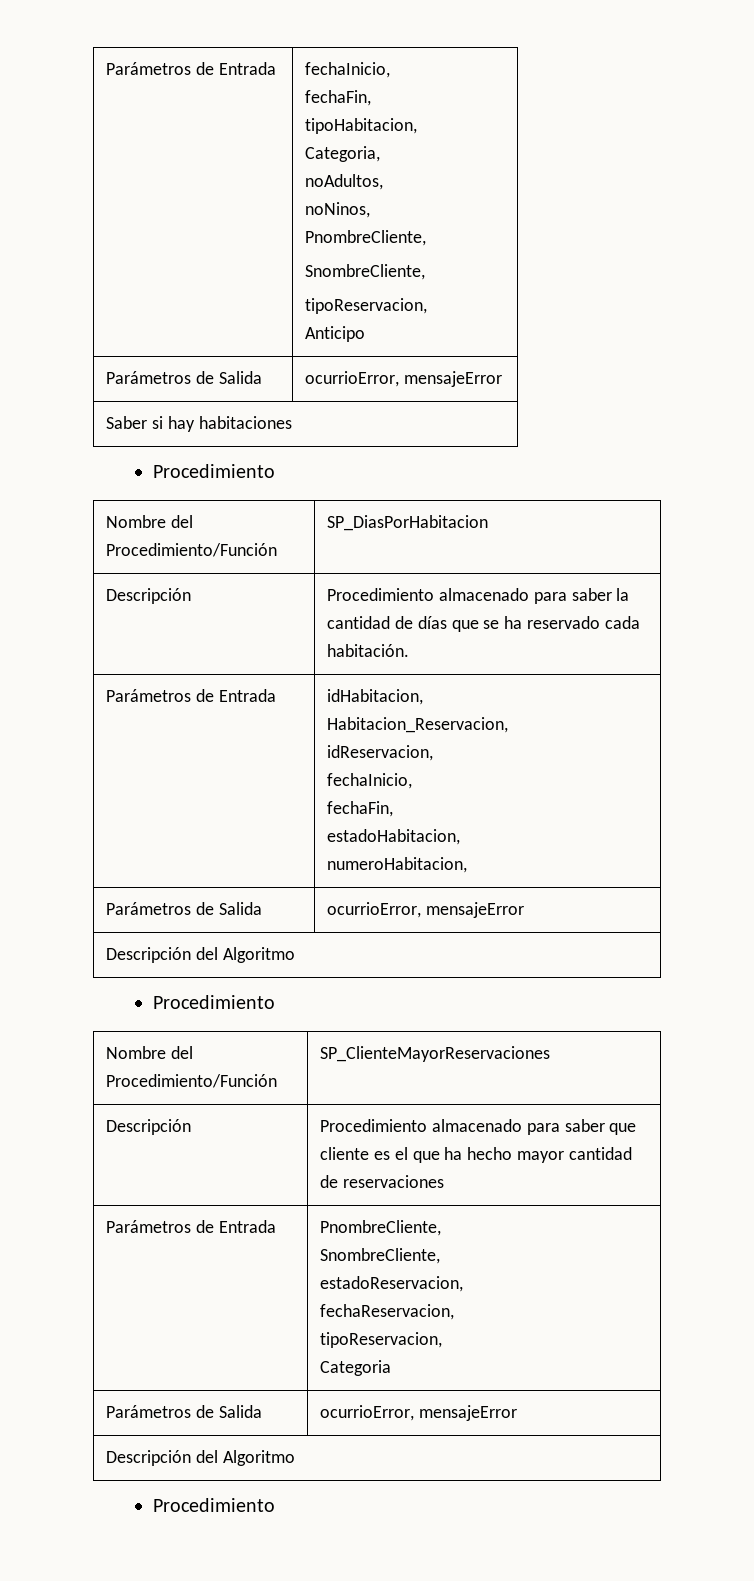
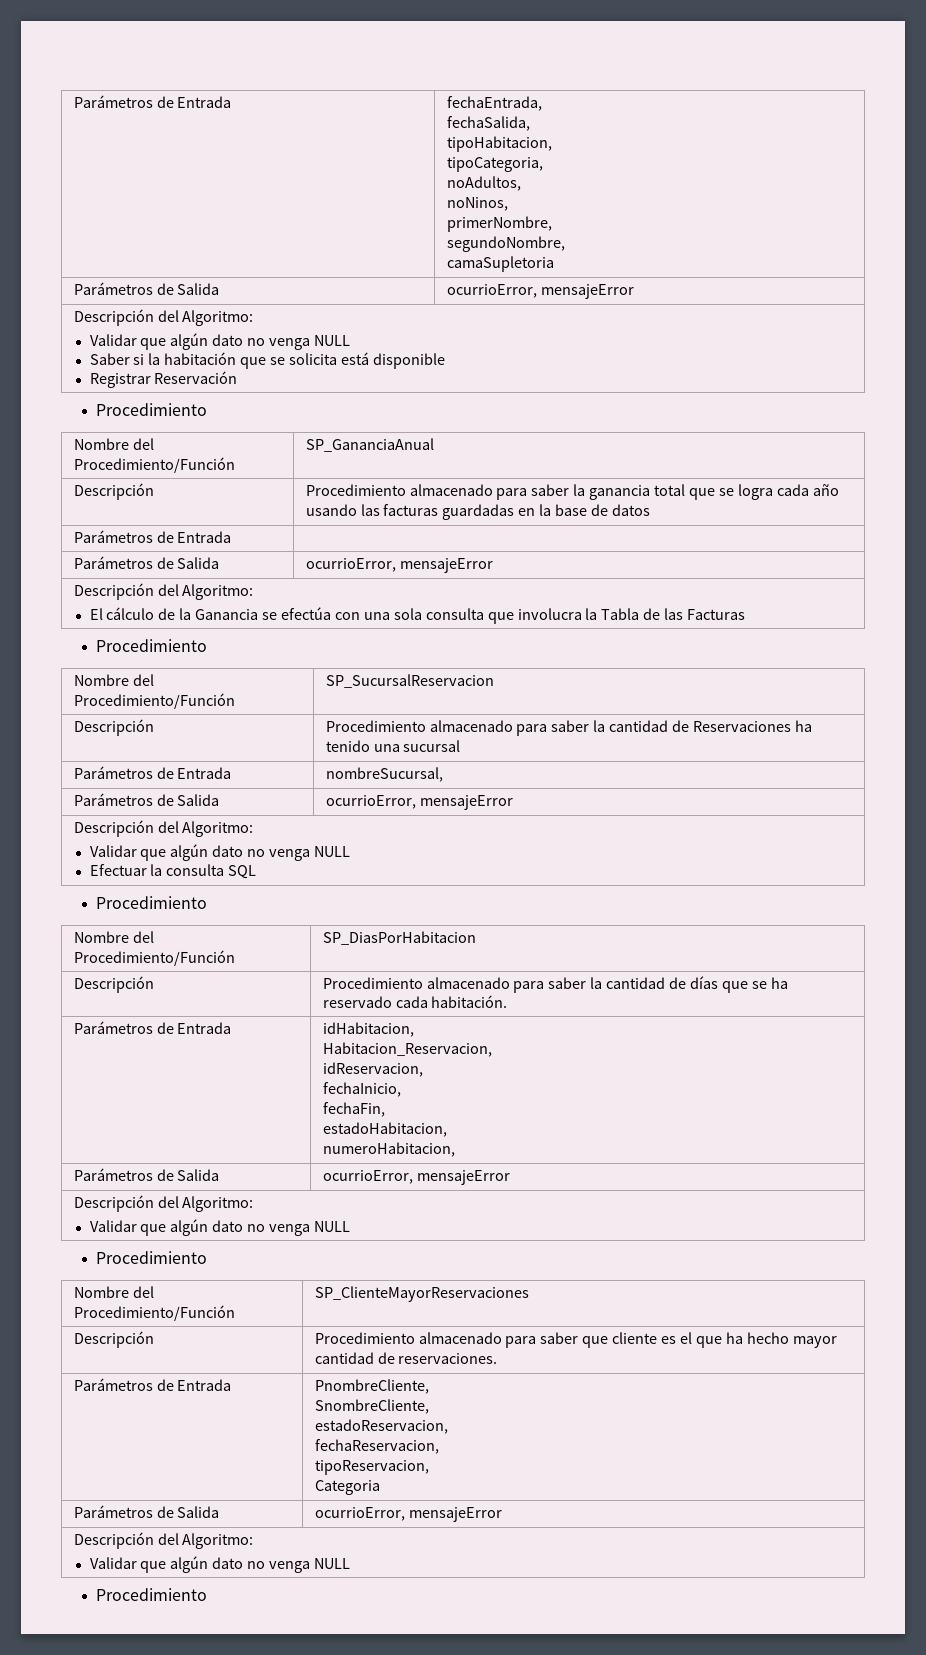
[105,62,276,75] [304,62,390,78] [304,90,371,106] Parámetros de Entrada | fechaInicio, // fechaFin, -> [73,95,232,108] [446,96,542,111] [446,116,530,131] Parámetros de Entrada | fechaEntrada, // fechaSalida,
[304,146,380,162] Categoria, -> [446,157,543,172] tipoCategoria,
[304,230,426,246] [304,264,425,280] [304,298,427,314] [304,326,365,342] [105,371,262,384] [304,371,502,387] [105,416,292,432] PnombreCliente, // SnombreCliente, // tipoReservacion, // Anticipo // Parámetros de Salida | ocurrioError, mensajeError // Saber si hay habitaciones -> [446,216,552,232] [446,236,565,252] [446,256,554,272] [73,282,220,295] [446,284,634,299] [73,309,254,326] [89,333,351,350] [89,352,445,369] [89,371,238,388] [96,403,208,416] [73,438,154,450] [73,457,235,473] [305,438,434,452] [73,483,154,500] [305,484,839,500] [305,504,650,520] [73,530,232,543] [73,556,220,569] [305,558,493,573] [73,583,254,600] [89,607,746,624] [96,639,208,652] [73,674,154,686] [73,693,235,709] [325,674,494,688] [73,719,154,736] [325,720,812,736] [325,740,461,752] [73,766,232,779] [325,767,443,782] [73,793,220,806] [325,795,513,810] [73,820,254,837] [89,844,351,861] [89,864,257,879] primerNombre, // segundoNombre, // camaSupletoria // Parámetros de Salida | ocurrioError, mensajeError // Descripción del Algoritmo: // Validar que algún dato no venga NULL // Saber si la habitación que se solicita está disponible // Registrar Reservación // Procedimiento // Nombre del Procedimiento/Función | SP_GananciaAnual // Descripción | Procedimiento almacenado para saber la ganancia total que se logra cada año usando las facturas guardadas en la base de datos // Parámetros de Entrada | // Parámetros de Salida | ocurrioError, mensajeError // Descripción del Algoritmo: // El cálculo de la Ganancia se efectúa con una sola consulta que involucra la Tabla de las Facturas // Procedimiento // Nombre del Procedimiento/Función | SP_SucursalReservacion // Descripción | Procedimiento almacenado para saber la cantidad de Reservaciones ha tenido una sucursal // Parámetros de Entrada | nombreSucursal, // Parámetros de Salida | ocurrioError, mensajeError // Descripción del Algoritmo: // Validar que algún dato no venga NULL // Efectuar la consulta SQL
[222,947,295,963] Algoritmo -> [182,1196,254,1212] [89,1219,351,1236] Algoritmo: // Validar que algún dato no venga NULL
[342,1175,444,1188] reservaciones -> [398,1353,498,1364] reservaciones.
[222,1450,295,1466] Algoritmo -> [182,1533,254,1549] [89,1556,351,1573] Algoritmo: // Validar que algún dato no venga NULL

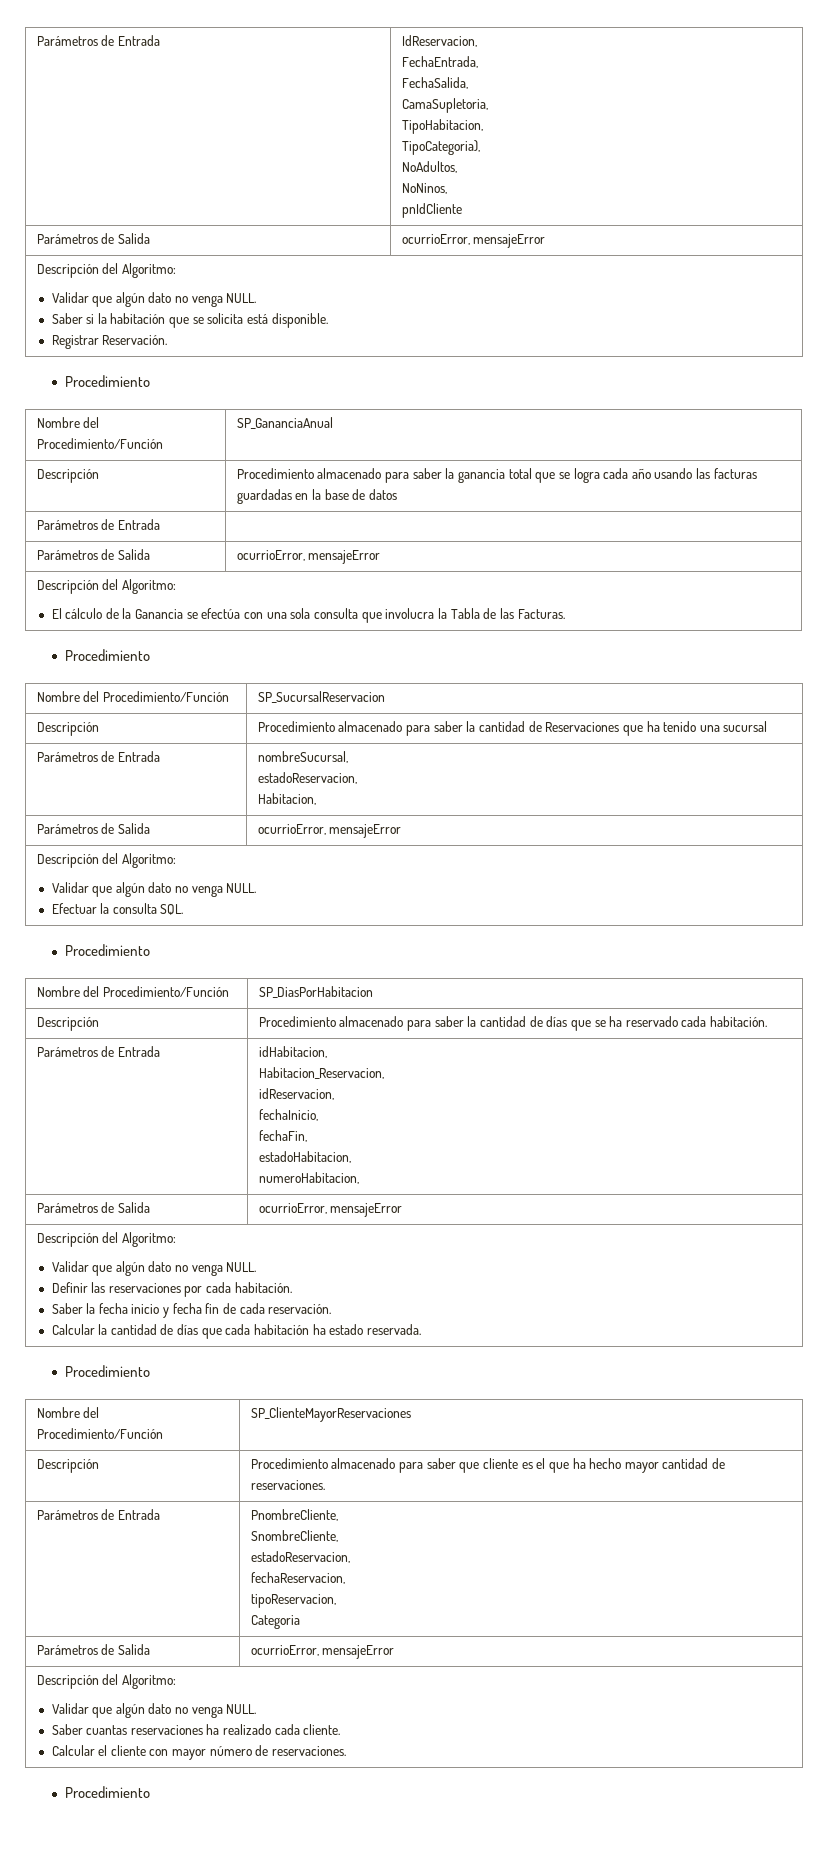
[73,95,232,108] [446,96,542,111] [446,116,530,131] [446,136,552,152] [446,157,543,172] [446,176,521,191] [446,197,508,211] [446,216,552,232] [446,236,565,252] [446,256,554,272] Parámetros de Entrada | fechaEntrada, // fechaSalida, // tipoHabitacion, // tipoCategoria, // noAdultos, // noNinos, // primerNombre, // segundoNombre, // camaSupletoria -> [36,35,160,46] [401,35,477,47] [401,56,478,68] [401,77,468,89] [401,98,488,113] [401,119,483,134] [401,140,480,155] [401,161,457,173] [401,183,447,194] [401,203,462,218] Parámetros de Entrada | IdReservacion, // FechaEntrada, // FechaSalida, // CamaSupletoria, // TipoHabitacion, // TipoCategoria), // NoAdultos, // NoNinos, // pnIdCliente
[314,335,351,346] NULL -> [226,293,257,303] NULL.
[372,353,445,369] disponible -> [271,313,328,328] disponible.
[154,371,238,384] Reservación -> [102,335,168,345] Reservación.
[687,609,746,620] Facturas -> [517,609,566,619] Facturas.
(791, 726) none -> [622,725,643,736] que
(443, 774) none -> [257,772,357,784] [257,793,316,805] // estadoReservacion, // Habitacion,
[314,846,351,857] NULL -> [226,883,257,893] NULL.
[228,865,257,879] SQL -> [160,904,184,915] SQL.
[314,1221,351,1232] NULL -> [226,1262,257,1272] [51,1282,292,1297] [51,1303,332,1318] [51,1324,422,1339] NULL. // Definir las reservaciones por cada habitación. // Saber la fecha inicio y fecha fin de cada reservación. // Calcular la cantidad de días que cada habitación ha estado reservada.
[314,1558,351,1569] NULL -> [226,1704,257,1714] [51,1724,341,1735] [51,1745,347,1760] NULL. // Saber cuantas reservaciones ha realizado cada cliente. // Calcular el cliente con mayor número de reservaciones.

